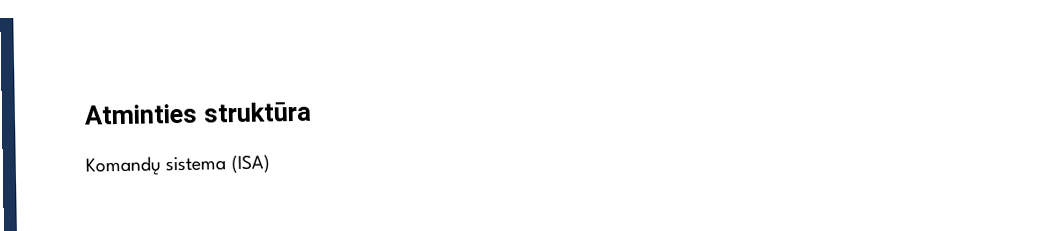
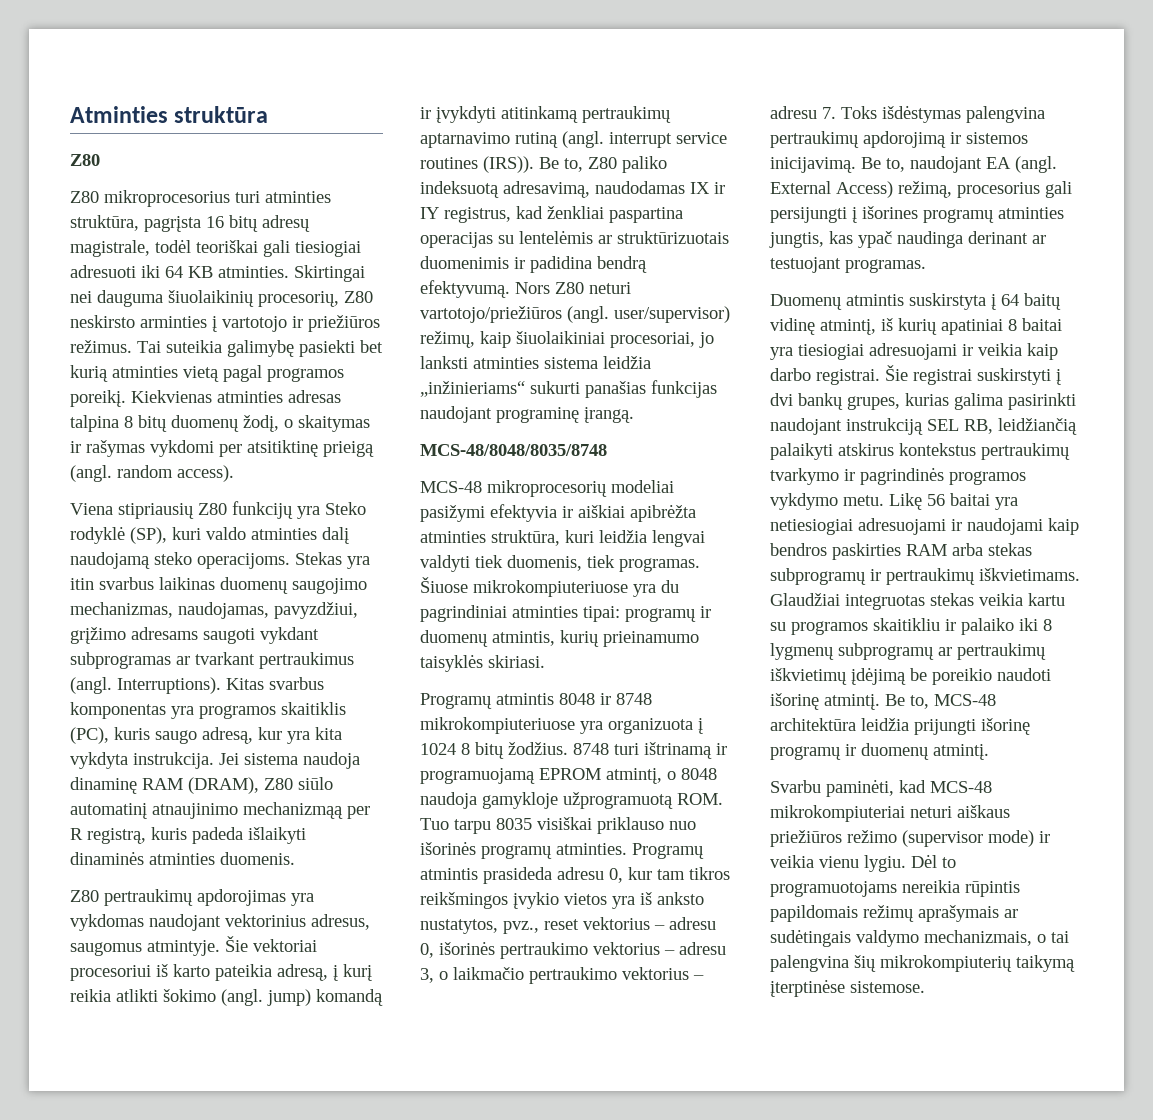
[85,154,270,177] Komandų sistema (ISA) -> [70,154,100,166] [70,190,331,207] [70,215,310,232] [70,239,361,257] [70,265,365,282] [70,290,373,307] [70,315,380,332] [70,340,383,357] [70,365,344,382] [70,390,341,407] [70,415,370,432] [70,440,374,457] [70,465,234,482] [70,501,366,519] [70,526,349,544] [70,552,370,569] [70,577,367,594] [70,602,358,619] [70,627,319,644] [70,652,354,669] [70,677,324,694] [70,702,346,719] [70,727,342,744] [70,752,360,769] [70,777,333,794] [70,802,370,819] [70,827,306,844] [70,851,295,865] [70,889,314,906] [70,914,370,931] [70,936,317,956] [70,964,372,981] [70,989,383,1006] [420,106,671,123] [420,131,727,148] [420,156,667,173] [420,181,725,198] [420,206,683,223] [420,230,729,248] [420,256,647,273] [420,280,631,298] [420,306,730,323] [420,331,714,348] [420,356,651,369] [420,380,717,398] [420,406,634,423] [420,444,607,456] [420,480,674,497] [420,504,696,522] [420,530,705,547] [420,555,700,572] [420,577,679,597] [420,605,711,622] [420,630,699,647] [420,654,545,672] [420,693,652,709] [420,717,703,734] [420,742,727,759] [420,768,717,784] [420,792,723,809] [420,817,696,834] [420,841,704,859] [420,867,730,884] [420,892,704,909] [420,917,716,934] [420,941,726,959] [420,967,704,984] [770,105,1045,123] [770,131,1028,148] [770,156,1057,173] [770,181,1072,198] [770,206,1064,223] [769,231,1046,248] [770,257,926,273] [770,293,1061,310] [770,318,1062,335] [770,343,1058,360] [770,365,1061,385] [770,393,1076,410] [770,418,1077,435] [770,443,1070,460] [770,467,1026,485] [770,493,1018,510] [770,518,1079,535] [770,543,1032,560] [770,568,1080,585] [770,593,1065,610] [770,618,1052,635] [770,643,1046,660] [770,667,1051,685] [770,693,996,710] [770,718,1030,735] [770,743,989,760] [770,779,992,797] [770,805,1010,822] [770,830,1050,847] [770,854,956,872] [770,880,1020,897] [770,905,1018,922] [770,929,1069,947] [770,955,1075,972] [770,979,925,997] Z80 // Z80 mikroprocesorius turi atminties struktūra, pagrįsta 16 bitų adresų magistrale, todėl teoriškai gali tiesiogiai adresuoti iki 64 KB atminties. Skirtingai nei dauguma šiuolaikinių procesorių, Z80 neskirsto arminties į vartotojo ir priežiūros režimus. Tai suteikia galimybę pasiekti bet kurią atminties vietą pagal programos poreikį. Kiekvienas atminties adresas talpina 8 bitų duomenų žodį, o skaitymas ir rašymas vykdomi per atsitiktinę prieigą (angl. random access). // Viena stipriausių Z80 funkcijų yra Steko rodyklė (SP), kuri valdo atminties dalį naudojamą steko operacijoms. Stekas yra itin svarbus laikinas duomenų saugojimo mechanizmas, naudojamas, pavyzdžiui, grįžimo adresams saugoti vykdant subprogramas ar tvarkant pertraukimus (angl. Interruptions). Kitas svarbus komponentas yra programos skaitiklis (PC), kuris saugo adresą, kur yra kita vykdyta instrukcija. Jei sistema naudoja dinaminę RAM (DRAM), Z80 siūlo automatinį atnaujinimo mechanizmąą per R registrą, kuris padeda išlaikyti dinaminės atminties duomenis. // Z80 pertraukimų apdorojimas yra vykdomas naudojant vektorinius adresus, saugomus atmintyje. Šie vektoriai procesoriui iš karto pateikia adresą, į kurį reikia atlikti šokimo (angl. jump) komandą ir įvykdyti atitinkamą pertraukimų aptarnavimo rutiną (angl. interrupt service routines (IRS)). Be to, Z80 paliko indeksuotą adresavimą, naudodamas IX ir IY registrus, kad ženkliai paspartina operacijas su lentelėmis ar struktūrizuotais duomenimis ir padidina bendrą efektyvumą. Nors Z80 neturi vartotojo/priežiūros (angl. user/supervisor) režimų, kaip šiuolaikiniai procesoriai, jo lanksti atminties sistema leidžia „inžinieriams“ sukurti panašias funkcijas naudojant programinę įrangą. // MCS-48/8048/8035/8748 // MCS-48 mikroprocesorių modeliai pasižymi efektyvia ir aiškiai apibrėžta atminties struktūra, kuri leidžia lengvai valdyti tiek duomenis, tiek programas. Šiuose mikrokompiuteriuose yra du pagrindiniai atminties tipai: programų ir duomenų atmintis, kurių prieinamumo taisyklės skiriasi. // Programų atmintis 8048 ir 8748 mikrokompiuteriuose yra organizuota į 1024 8 bitų žodžius. 8748 turi ištrinamą ir programuojamą EPROM atmintį, o 8048 naudoja gamykloje užprogramuotą ROM. Tuo tarpu 8035 visiškai priklauso nuo išorinės programų atminties. Programų atmintis prasideda adresu 0, kur tam tikros reikšmingos įvykio vietos yra iš anksto nustatytos, pvz., reset vektorius – adresu 0, išorinės pertraukimo vektorius – adresu 3, o laikmačio pertraukimo vektorius – adresu 7. Toks išdėstymas palengvina pertraukimų apdorojimą ir sistemos inicijavimą. Be to, naudojant EA (angl. External Access) režimą, procesorius gali persijungti į išorines programų atminties jungtis, kas ypač naudinga derinant ar testuojant programas. // Duomenų atmintis suskirstyta į 64 baitų vidinę atmintį, iš kurių apatiniai 8 baitai yra tiesiogiai adresuojami ir veikia kaip darbo registrai. Šie registrai suskirstyti į dvi bankų grupes, kurias galima pasirinkti naudojant instrukciją SEL RB, leidžiančią palaikyti atskirus kontekstus pertraukimų tvarkymo ir pagrindinės programos vykdymo metu. Likę 56 baitai yra netiesiogiai adresuojami ir naudojami kaip bendros paskirties RAM arba stekas subprogramų ir pertraukimų iškvietimams. Glaudžiai integruotas stekas veikia kartu su programos skaitikliu ir palaiko iki 8 lygmenų subprogramų ar pertraukimų iškvietimų įdėjimą be poreikio naudoti išorinę atmintį. Be to, MCS-48 architektūra leidžia prijungti išorinę programų ir duomenų atmintį. // Svarbu paminėti, kad MCS-48 mikrokompiuteriai neturi aiškaus priežiūros režimo (supervisor mode) ir veikia vienu lygiu. Dėl to programuotojams nereikia rūpintis papildomais režimų aprašymais ar sudėtingais valdymo mechanizmais, o tai palengvina šių mikrokompiuterių taikymą įterptinėse sistemose.

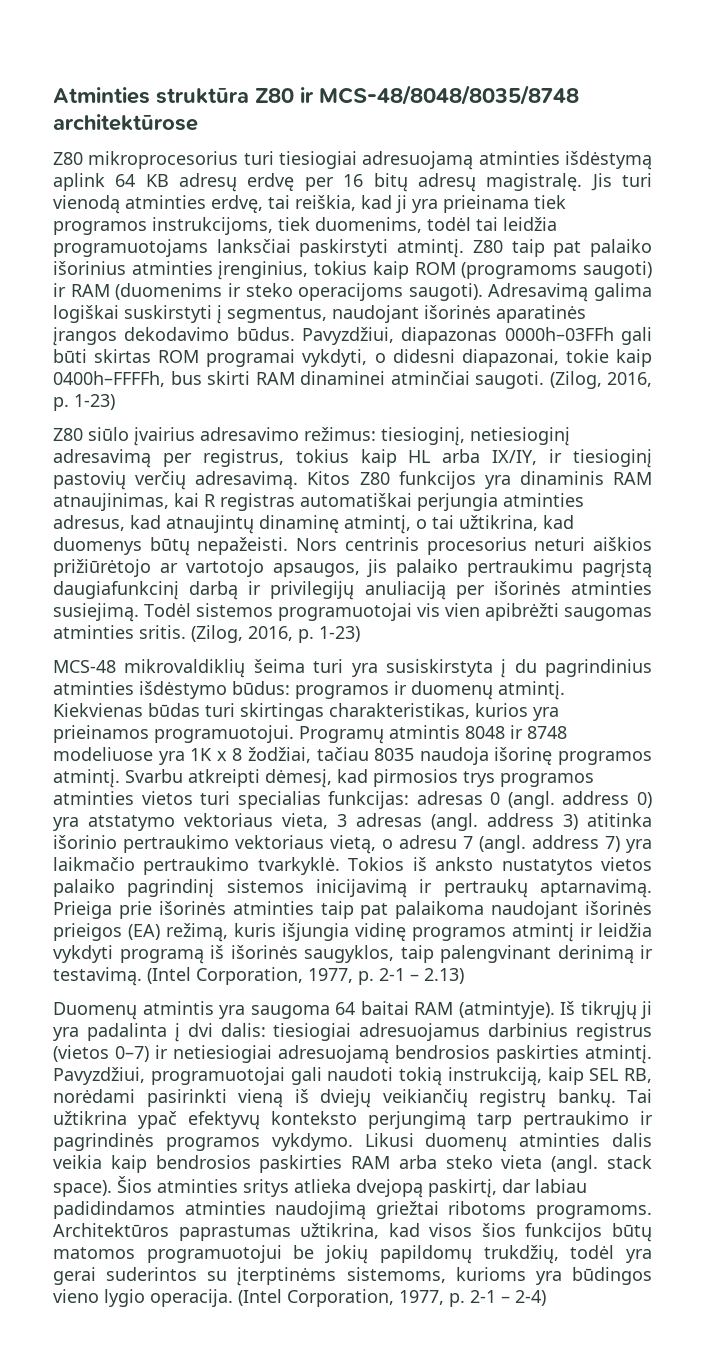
[70,154,100,166] // Z80 -> [255,85,579,105] [53,114,198,131] Z80 ir MCS-48/8048/8035/8748 architektūrose
[265,191,331,203] [70,215,310,232] [70,239,361,257] [70,265,365,282] [70,290,373,307] [70,315,380,332] [70,340,383,357] [70,365,344,382] [70,390,341,407] [70,415,370,432] [70,440,374,457] [70,465,234,482] [70,501,366,519] [70,526,349,544] [70,552,370,569] [70,577,367,594] [70,602,358,619] [70,627,319,644] [70,652,354,669] [70,677,324,694] [70,702,346,719] [70,727,342,744] [70,752,360,769] [70,777,333,794] [70,802,370,819] [70,827,306,844] [70,851,295,865] [70,889,314,906] [70,914,370,931] [70,936,317,956] [70,964,372,981] [70,989,383,1006] [420,106,671,123] [420,131,727,148] [420,156,667,173] [420,181,725,198] [420,206,683,223] [420,230,729,248] [420,256,647,273] [420,280,631,298] [420,306,730,323] [420,331,714,348] [420,356,651,369] [420,380,717,398] [420,406,634,423] [420,444,607,456] [420,480,674,497] [420,504,696,522] [420,530,705,547] [420,555,700,572] [420,577,679,597] [420,605,711,622] [420,630,699,647] [420,654,545,672] atminties struktūra, pagrįsta 16 bitų adresų magistrale, todėl teoriškai gali tiesiogiai adresuoti iki 64 KB atminties. Skirtingai nei dauguma šiuolaikinių procesorių, Z80 neskirsto arminties į vartotojo ir priežiūros režimus. Tai suteikia galimybę pasiekti bet kurią atminties vietą pagal programos poreikį. Kiekvienas atminties adresas talpina 8 bitų duomenų žodį, o skaitymas ir rašymas vykdomi per atsitiktinę prieigą (angl. random access). // Viena stipriausių Z80 funkcijų yra Steko rodyklė (SP), kuri valdo atminties dalį naudojamą steko operacijoms. Stekas yra itin svarbus laikinas duomenų saugojimo mechanizmas, naudojamas, pavyzdžiui, grįžimo adresams saugoti vykdant subprogramas ar tvarkant pertraukimus (angl. Interruptions). Kitas svarbus komponentas yra programos skaitiklis (PC), kuris saugo adresą, kur yra kita vykdyta instrukcija. Jei sistema naudoja dinaminę RAM (DRAM), Z80 siūlo automatinį atnaujinimo mechanizmąą per R registrą, kuris padeda išlaikyti dinaminės atminties duomenis. // Z80 pertraukimų apdorojimas yra vykdomas naudojant vektorinius adresus, saugomus atmintyje. Šie vektoriai procesoriui iš karto pateikia adresą, į kurį reikia atlikti šokimo (angl. jump) komandą ir įvykdyti atitinkamą pertraukimų aptarnavimo rutiną (angl. interrupt service routines (IRS)). Be to, Z80 paliko indeksuotą adresavimą, naudodamas IX ir IY registrus, kad ženkliai paspartina operacijas su lentelėmis ar struktūrizuotais duomenimis ir padidina bendrą efektyvumą. Nors Z80 neturi vartotojo/priežiūros (angl. user/supervisor) režimų, kaip šiuolaikiniai procesoriai, jo lanksti atminties sistema leidžia „inžinieriams“ sukurti panašias funkcijas naudojant programinę įrangą. // MCS-48/8048/8035/8748 // MCS-48 mikroprocesorių modeliai pasižymi efektyvia ir aiškiai apibrėžta atminties struktūra, kuri leidžia lengvai valdyti tiek duomenis, tiek programas. Šiuose mikrokompiuteriuose yra du pagrindiniai atminties tipai: programų ir duomenų atmintis, kurių prieinamumo taisyklės skiriasi. // -> [279,151,652,170] [53,173,652,192] [53,195,566,214] [53,217,557,235] [53,239,652,258] [53,261,652,280] [53,283,652,302] [53,305,586,324] [53,327,652,346] [53,349,652,367] [53,371,652,389] [53,394,115,411] [53,427,570,446] [53,449,653,468] [53,471,652,490] [53,493,584,511] [53,515,574,534] [53,537,652,556] [53,559,652,578] [53,581,653,600] [53,603,652,622] [53,625,360,643] [53,659,652,678] [53,681,565,700] [53,703,559,721] [53,725,294,743] tiesiogiai adresuojamą atminties išdėstymą aplink 64 KB adresų erdvę per 16 bitų adresų magistralę. Jis turi vienodą atminties erdvę, tai reiškia, kad ji yra prieinama tiek programos instrukcijoms, tiek duomenims, todėl tai leidžia programuotojams lanksčiai paskirstyti atmintį. Z80 taip pat palaiko išorinius atminties įrenginius, tokius kaip ROM (programoms saugoti) ir RAM (duomenims ir steko operacijoms saugoti). Adresavimą galima logiškai suskirstyti į segmentus, naudojant išorinės aparatinės įrangos dekodavimo būdus. Pavyzdžiui, diapazonas 0000h–03FFh gali būti skirtas ROM programai vykdyti, o didesni diapazonai, tokie kaip 0400h–FFFFh, bus skirti RAM dinaminei atminčiai saugoti. (Zilog, 2016, p. 1-23) // Z80 siūlo įvairius adresavimo režimus: tiesioginį, netiesioginį adresavimą per registrus, tokius kaip HL arba IX/IY, ir tiesioginį pastovių verčių adresavimą. Kitos Z80 funkcijos yra dinaminis RAM atnaujinimas, kai R registras automatiškai perjungia atminties adresus, kad atnaujintų dinaminę atmintį, o tai užtikrina, kad duomenys būtų nepažeisti. Nors centrinis procesorius neturi aiškios prižiūrėtojo ar vartotojo apsaugos, jis palaiko pertraukimu pagrįstą daugiafunkcinį darbą ir privilegijų anuliaciją per išorinės atminties susiejimą. Todėl sistemos programuotojai vis vien apibrėžti saugomas atminties sritis. (Zilog, 2016, p. 1-23) // MCS-48 mikrovaldiklių šeima turi yra susiskirstyta į du pagrindinius atminties išdėstymo būdus: programos ir duomenų atmintį. Kiekvienas būdas turi skirtingas charakteristikas, kurios yra prieinamos programuotojui.
[420,717,703,734] [420,742,727,759] [420,768,717,784] [420,792,723,809] [420,817,696,834] [420,841,704,859] [420,867,730,884] [420,892,704,909] [420,917,716,934] [420,941,726,959] [420,967,704,984] [770,105,1045,123] [770,131,1028,148] [770,156,1057,173] [770,181,1072,198] [770,206,1064,223] [769,231,1046,248] [770,257,926,273] [770,293,1061,310] [770,318,1062,335] [770,343,1058,360] [770,365,1061,385] [770,393,1076,410] [770,418,1077,435] [770,443,1070,460] [770,467,1026,485] [770,493,1018,510] [770,518,1079,535] [770,543,1032,560] [770,568,1080,585] [770,593,1065,610] [770,618,1052,635] [770,643,1046,660] [770,667,1051,685] [770,693,996,710] [770,718,1030,735] [770,743,989,760] [770,779,992,797] [770,805,1010,822] [770,830,1050,847] [770,854,956,872] [770,880,1020,897] [770,905,1018,922] [770,929,1069,947] [770,955,1075,972] [770,979,925,997] mikrokompiuteriuose yra organizuota į 1024 8 bitų žodžius. 8748 turi ištrinamą ir programuojamą EPROM atmintį, o 8048 naudoja gamykloje užprogramuotą ROM. Tuo tarpu 8035 visiškai priklauso nuo išorinės programų atminties. Programų atmintis prasideda adresu 0, kur tam tikros reikšmingos įvykio vietos yra iš anksto nustatytos, pvz., reset vektorius – adresu 0, išorinės pertraukimo vektorius – adresu 3, o laikmačio pertraukimo vektorius – adresu 7. Toks išdėstymas palengvina pertraukimų apdorojimą ir sistemos inicijavimą. Be to, naudojant EA (angl. External Access) režimą, procesorius gali persijungti į išorines programų atminties jungtis, kas ypač naudinga derinant ar testuojant programas. // Duomenų atmintis suskirstyta į 64 baitų vidinę atmintį, iš kurių apatiniai 8 baitai yra tiesiogiai adresuojami ir veikia kaip darbo registrai. Šie registrai suskirstyti į dvi bankų grupes, kurias galima pasirinkti naudojant instrukciją SEL RB, leidžiančią palaikyti atskirus kontekstus pertraukimų tvarkymo ir pagrindinės programos vykdymo metu. Likę 56 baitai yra netiesiogiai adresuojami ir naudojami kaip bendros paskirties RAM arba stekas subprogramų ir pertraukimų iškvietimams. Glaudžiai integruotas stekas veikia kartu su programos skaitikliu ir palaiko iki 8 lygmenų subprogramų ar pertraukimų iškvietimų įdėjimą be poreikio naudoti išorinę atmintį. Be to, MCS-48 architektūra leidžia prijungti išorinę programų ir duomenų atmintį. // Svarbu paminėti, kad MCS-48 mikrokompiuteriai neturi aiškaus priežiūros režimo (supervisor mode) ir veikia vienu lygiu. Dėl to programuotojams nereikia rūpintis papildomais režimų aprašymais ar sudėtingais valdymo mechanizmais, o tai palengvina šių mikrokompiuterių taikymą įterptinėse sistemose. -> [53,747,653,765] [53,769,594,788] [53,791,652,809] [53,813,652,831] [53,835,652,854] [53,857,653,875] [53,879,652,898] [53,901,652,919] [53,923,652,942] [53,945,653,964] [53,967,464,986] [53,1001,652,1020] [53,1023,652,1042] [53,1045,652,1064] [53,1067,652,1086] [53,1089,652,1108] [53,1111,653,1130] [53,1133,652,1152] [53,1155,652,1173] [53,1176,587,1198] [53,1201,652,1220] [53,1223,652,1242] [53,1245,652,1264] [53,1267,653,1286] [53,1289,546,1307] modeliuose yra 1K x 8 žodžiai, tačiau 8035 naudoja išorinę programos atmintį. Svarbu atkreipti dėmesį, kad pirmosios trys programos atminties vietos turi specialias funkcijas: adresas 0 (angl. address 0) yra atstatymo vektoriaus vieta, 3 adresas (angl. address 3) atitinka išorinio pertraukimo vektoriaus vietą, o adresu 7 (angl. address 7) yra laikmačio pertraukimo tvarkyklė. Tokios iš anksto nustatytos vietos palaiko pagrindinį sistemos inicijavimą ir pertraukų aptarnavimą. Prieiga prie išorinės atminties taip pat palaikoma naudojant išorinės prieigos (EA) režimą, kuris išjungia vidinę programos atmintį ir leidžia vykdyti programą iš išorinės saugyklos, taip palengvinant derinimą ir testavimą. (Intel Corporation, 1977, p. 2-1 – 2.13) // Duomenų atmintis yra saugoma 64 baitai RAM (atmintyje). Iš tikrųjų ji yra padalinta į dvi dalis: tiesiogiai adresuojamus darbinius registrus (vietos 0–7) ir netiesiogiai adresuojamą bendrosios paskirties atmintį. Pavyzdžiui, programuotojai gali naudoti tokią instrukciją, kaip SEL RB, norėdami pasirinkti vieną iš dviejų veikiančių registrų bankų. Tai užtikrina ypač efektyvų konteksto perjungimą tarp pertraukimo ir pagrindinės programos vykdymo. Likusi duomenų atminties dalis veikia kaip bendrosios paskirties RAM arba steko vieta (angl. stack space). Šios atminties sritys atlieka dvejopą paskirtį, dar labiau padidindamos atminties naudojimą griežtai ribotoms programoms. Architektūros paprastumas užtikrina, kad visos šios funkcijos būtų matomos programuotojui be jokių papildomų trukdžių, todėl yra gerai suderintos su įterptinėms sistemoms, kurioms yra būdingos vieno lygio operacija. (Intel Corporation, 1977, p. 2-1 – 2-4)

